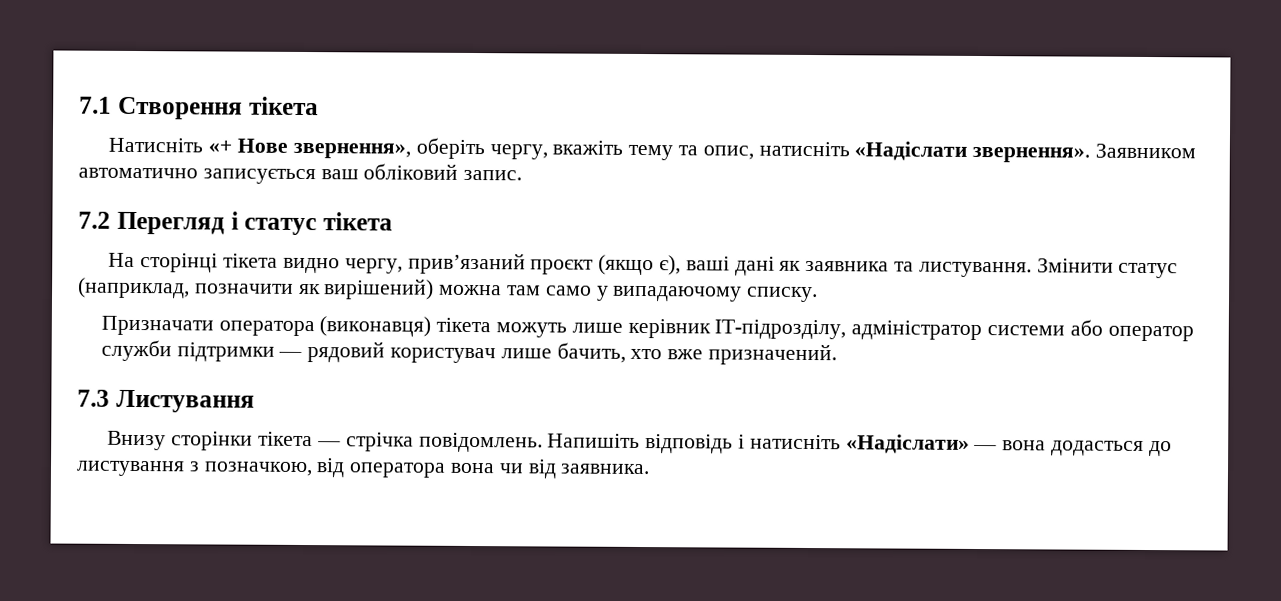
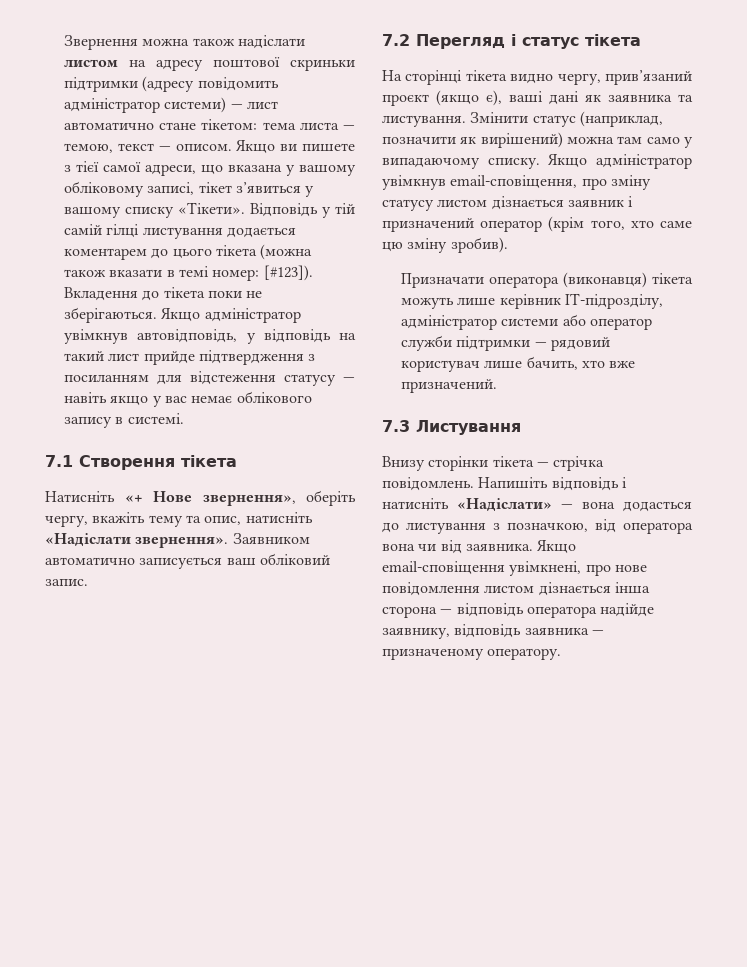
(79, 105) none -> [64,35,306,50] [64,57,356,71] [64,76,279,92] [64,97,279,113] [64,119,355,130] [64,139,355,154] [64,161,356,176] [64,181,315,197] [64,202,356,218] [64,224,297,239] [64,244,313,260] [64,265,313,281] [64,287,263,301] [64,307,301,323] [64,329,356,344] [64,350,316,365] [64,371,355,386] [64,391,312,407] [64,413,184,428] Звернення можна також надіслати листом на адресу поштової скриньки підтримки (адресу повідомить адміністратор системи) — лист автоматично стане тікетом: тема листа — темою, текст — описом. Якщо ви пишете з тієї самої адреси, що вказана у вашому обліковому записі, тікет з’явиться у вашому списку «Тікети». Відповідь у тій самій гілці листування додається коментарем до цього тікета (можна також вказати в темі номер: [#123]). Вкладення до тікета поки не зберігаються. Якщо адміністратор увімкнув автовідповідь, у відповідь на такий лист прийде підтвердження з посиланням для відстеження статусу — навіть якщо у вас немає облікового запису в системі. //
(819, 294) none -> [548,153,692,169] [382,175,651,190] [382,196,634,211] [382,216,692,232] [382,237,508,253] Якщо адміністратор увімкнув email-сповіщення, про зміну статусу листом дізнається заявник і призначений оператор (крім того, хто саме цю зміну зробив).
(651, 469) none -> [537,539,577,554] [382,561,647,576] [382,582,650,596] [382,603,655,618] [382,624,604,639] [382,648,562,660] Якщо email-сповіщення увімкнені, про нове повідомлення листом дізнається інша сторона — відповідь оператора надійде заявнику, відповідь заявника — призначеному оператору.

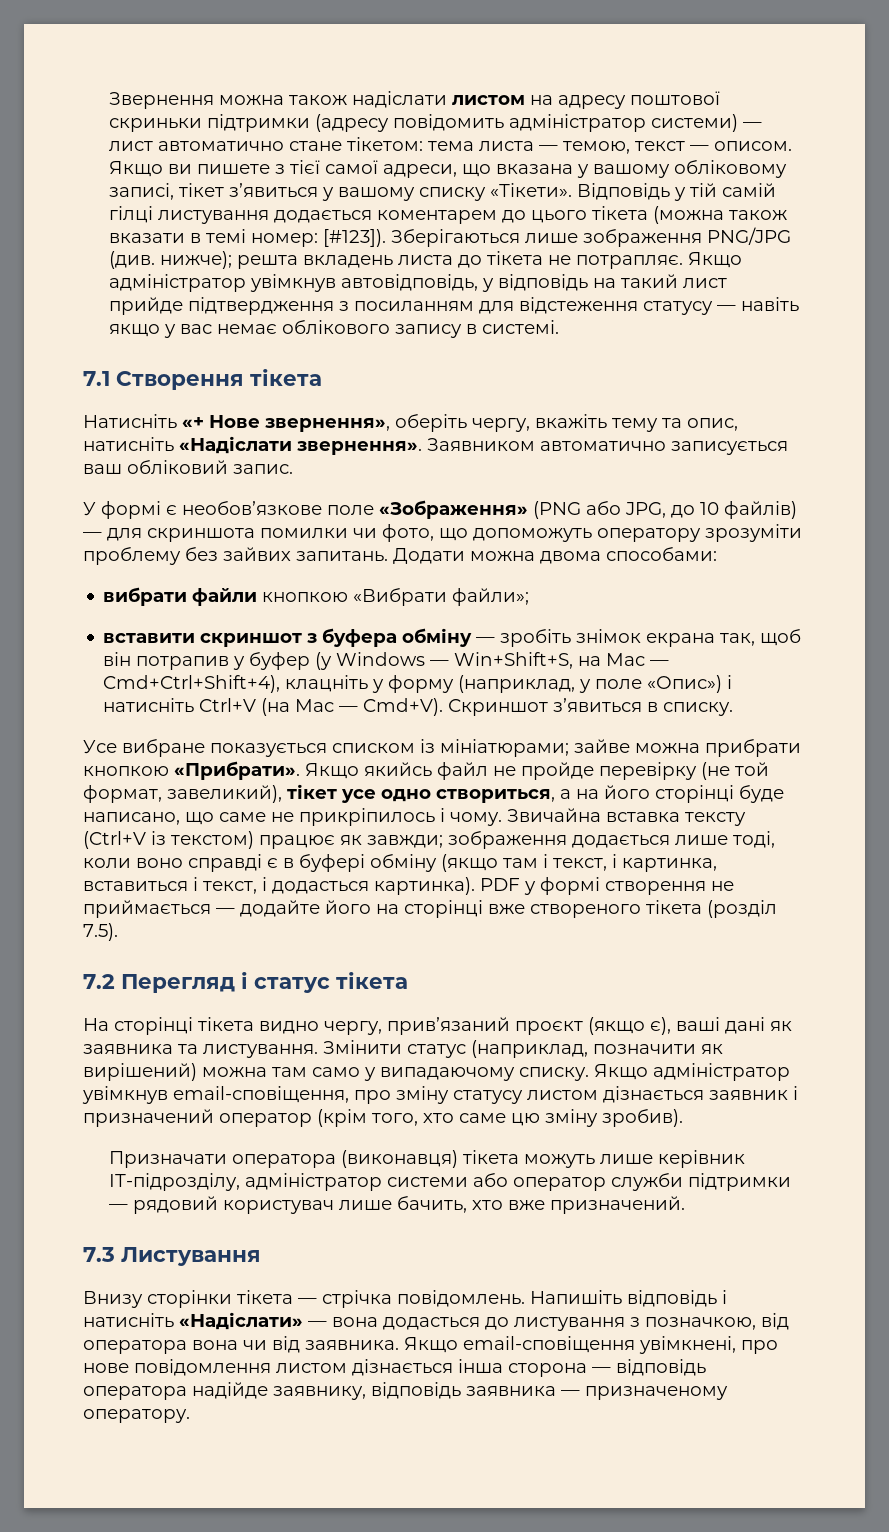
[64,287,263,301] [64,307,158,323] Вкладення до тікета поки не зберігаються. -> [391,227,792,247] [109,251,684,269] Зберігаються лише зображення PNG/JPG (див. нижче); решта вкладень листа до тікета не потрапляє.
(88, 582) none -> [83,500,797,519] [83,524,802,542] [83,547,717,565] [103,587,530,606] [103,628,802,647] [103,652,670,670] [103,675,733,693] [103,698,734,716] [83,739,801,757] [83,761,769,780] [83,784,784,803] [83,808,746,826] [83,831,775,849] [83,854,717,872] [83,877,734,895] [83,900,777,918] [83,923,118,941] // У формі є необов’язкове поле «Зображення» (PNG або JPG, до 10 файлів) — для скриншота помилки чи фото, що допоможуть оператору зрозуміти проблему без зайвих запитань. Додати можна двома способами: // вибрати файли кнопкою «Вибрати файли»; // вставити скриншот з буфера обміну — зробіть знімок екрана так, щоб він потрапив у буфер (у Windows — Win+Shift+S, на Mac — Cmd+Ctrl+Shift+4), клацніть у форму (наприклад, у поле «Опис») і натисніть Ctrl+V (на Mac — Cmd+V). Скриншот з’явиться в списку. // Усе вибране показується списком із мініатюрами; зайве можна прибрати кнопкою «Прибрати». Якщо якийсь файл не пройде перевірку (не той формат, завеликий), тікет усе одно створиться, а на його сторінці буде написано, що саме не прикріпилось і чому. Звичайна вставка тексту (Ctrl+V із текстом) працює як завжди; зображення додається лише тоді, коли воно справді є в буфері обміну (якщо там і текст, і картинка, вставиться і текст, і додасться картинка). PDF у формі створення не приймається — додайте його на сторінці вже створеного тікета (розділ 7.5).

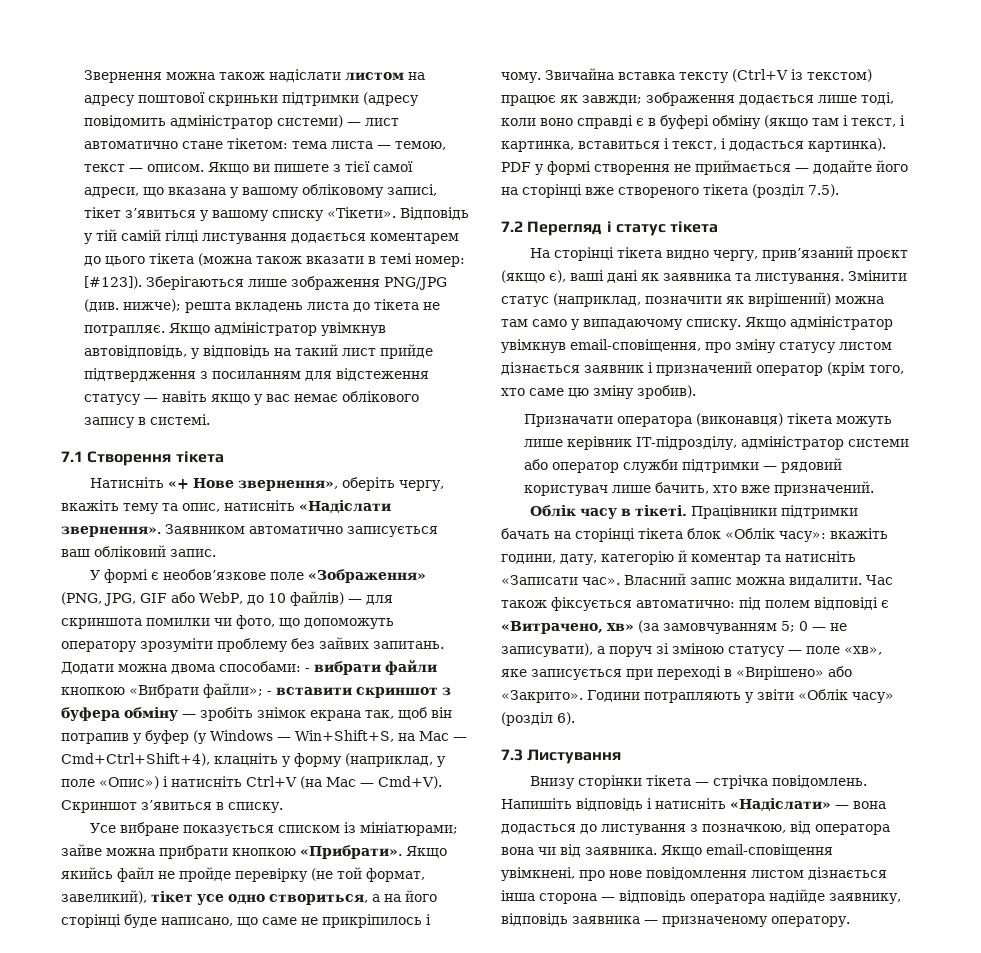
[533,501,666,519] (PNG або JPG, -> [61,592,243,606] (PNG, JPG, GIF або WebP,
(717, 554) // -> [305,668,310,672] -
(530, 597) // -> [267,691,272,695] -
(686, 1205) none -> [530,505,859,519] [501,528,888,542] [501,550,856,565] [501,573,893,587] [501,597,889,611] [501,620,847,634] [501,643,882,657] [501,666,852,680] [501,689,894,703] [501,712,575,726] // Облік часу в тікеті. Працівники підтримки бачать на сторінці тікета блок «Облік часу»: вкажіть години, дату, категорію й коментар та натисніть «Записати час». Власний запис можна видалити. Час також фіксується автоматично: під полем відповіді є «Витрачено, хв» (за замовчуванням 5; 0 — не записувати), а поруч зі зміною статусу — поле «хв», яке записується при переході в «Вирішено» або «Закрито». Години потрапляють у звіти «Облік часу» (розділ 6).

